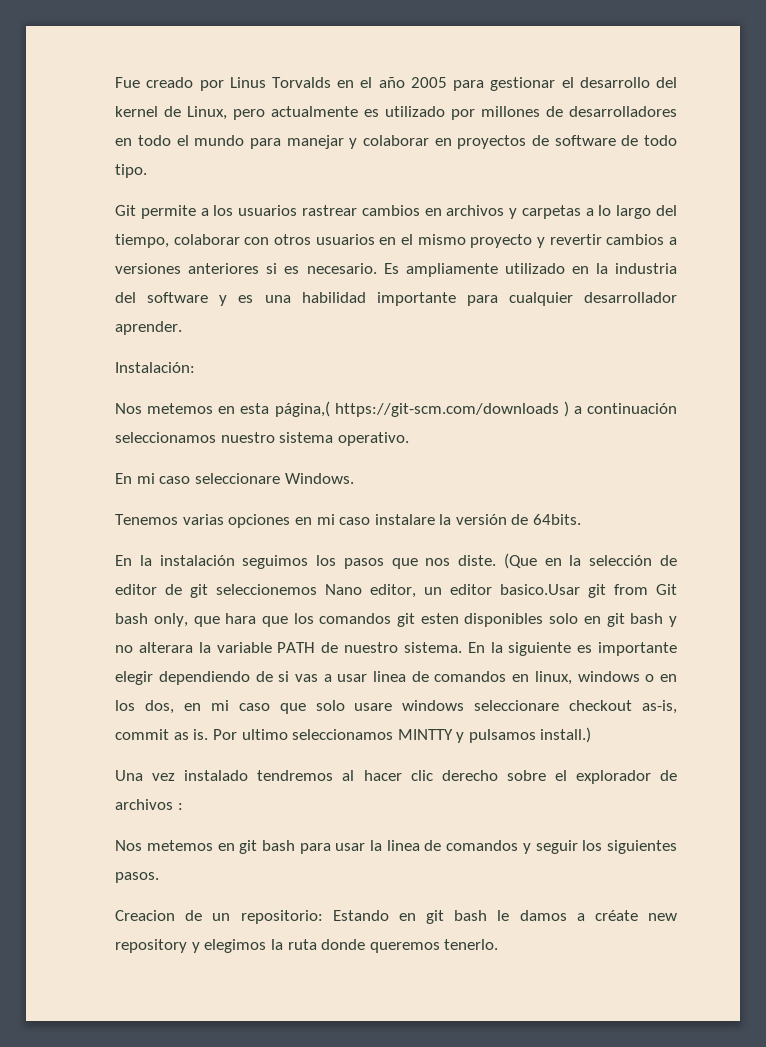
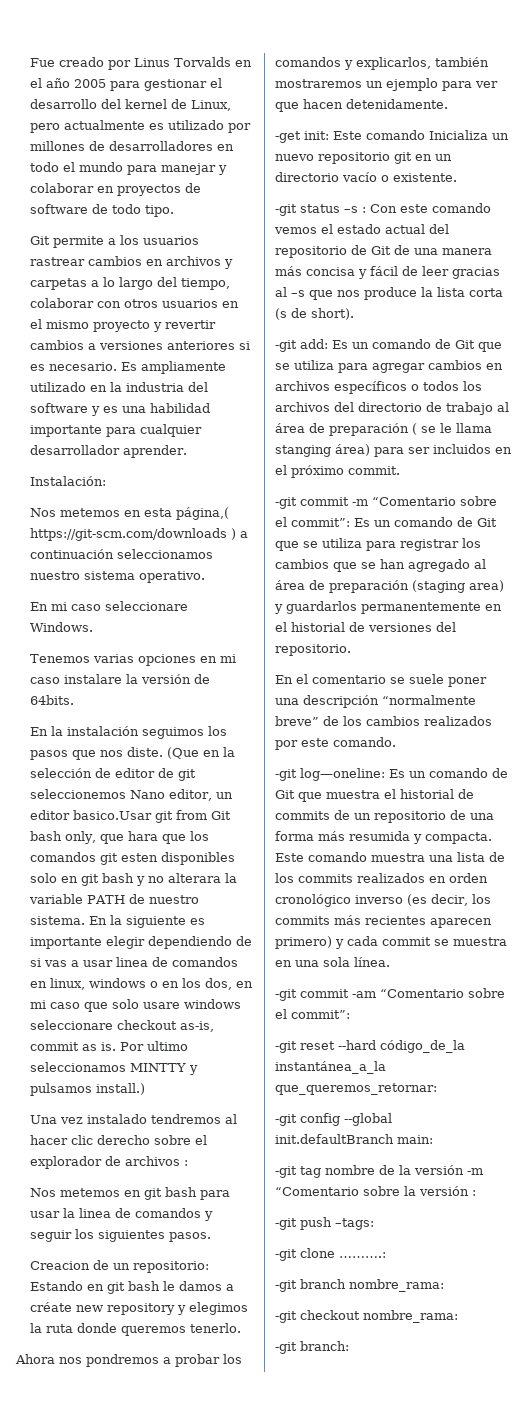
(499, 944) none -> [15,1354,242,1367] [275,57,489,70] [275,78,498,91] [275,99,448,112] [275,130,509,143] [275,152,452,164] [275,172,457,182] [275,203,491,216] [274,224,449,234] [275,245,492,258] [275,266,500,279] [275,287,503,300] [275,308,354,320] [275,339,502,352] [275,360,503,373] [275,381,482,394] [275,402,509,415] [275,423,492,436] [275,444,512,457] [275,465,400,478] [275,496,497,509] [275,517,497,527] [275,538,481,551] [275,559,486,572] [275,580,504,593] [274,601,502,614] [275,622,456,632] [275,644,351,656] [275,674,487,687] [275,695,476,708] [275,716,492,726] [275,737,396,750] [275,768,508,781] [275,789,474,802] [275,810,494,823] [275,831,492,844] [275,852,505,862] [275,873,488,883] [275,894,491,907] [275,915,492,928] [275,936,507,949] [275,957,390,967] [275,988,505,1001] [275,1009,350,1019] [275,1040,465,1053] [275,1061,386,1074] [275,1083,437,1095] [275,1113,392,1126] [275,1134,433,1144] [275,1165,483,1178] [275,1186,476,1196] [275,1217,374,1230] [275,1248,386,1261] [275,1279,444,1292] [275,1310,458,1323] [275,1341,349,1354] // Ahora nos pondremos a probar los comandos y explicarlos, también mostraremos un ejemplo para ver que hacen detenidamente. // -get init: Este comando Inicializa un nuevo repositorio git en un directorio vacío o existente. // -git status –s : Con este comando vemos el estado actual del repositorio de Git de una manera más concisa y fácil de leer gracias al –s que nos produce la lista corta (s de short). // -git add: Es un comando de Git que se utiliza para agregar cambios en archivos específicos o todos los archivos del directorio de trabajo al área de preparación ( se le llama stanging área) para ser incluidos en el próximo commit. // -git commit -m “Comentario sobre el commit”: Es un comando de Git que se utiliza para registrar los cambios que se han agregado al área de preparación (staging area) y guardarlos permanentemente en el historial de versiones del repositorio. // En el comentario se suele poner una descripción “normalmente breve” de los cambios realizados por este comando. // -git log—oneline: Es un comando de Git que muestra el historial de commits de un repositorio de una forma más resumida y compacta. Este comando muestra una lista de los commits realizados en orden cronológico inverso (es decir, los commits más recientes aparecen primero) y cada commit se muestra en una sola línea. // -git commit -am “Comentario sobre el commit”: // -git reset --hard código_de_la instantánea_a_la que_queremos_retornar: // -git config --global init.defaultBranch main: // -git tag nombre de la versión -m “Comentario sobre la versión : // -git push –tags: // -git clone ……….: // -git branch nombre_rama: // -git checkout nombre_rama: // -git branch:

